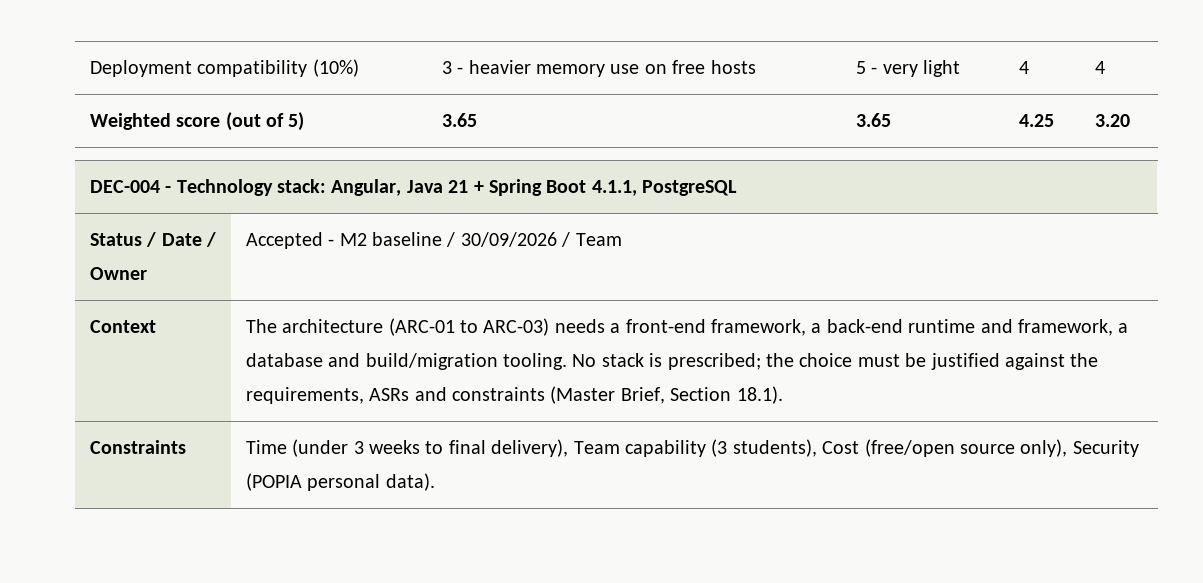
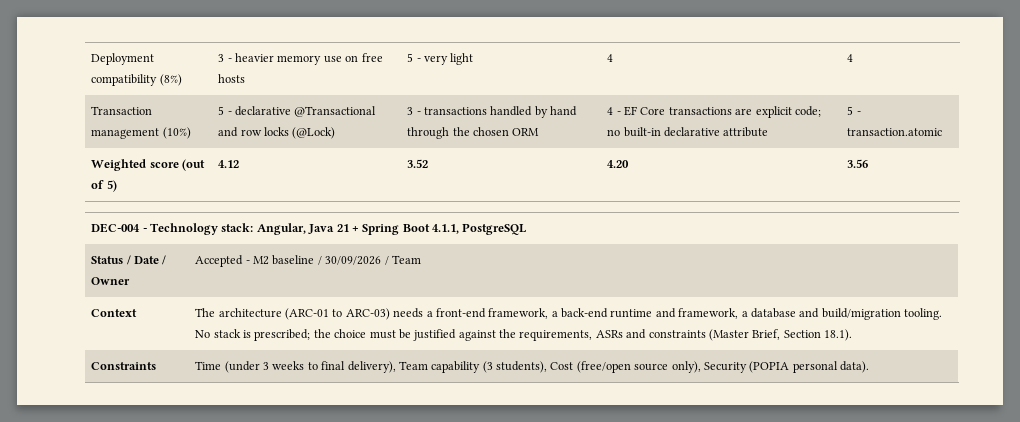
[312,59,359,77] (10%) -> [159,74,182,86] (8%)
(1105, 67) none -> [91,106,153,115] [91,127,191,139] [218,106,377,117] [218,127,336,139] [407,106,578,118] [407,127,540,139] [607,106,821,118] [607,127,769,137] [847,106,861,115] [847,128,943,136] // Transaction management (10%) | 5 - declarative @Transactional and row locks (@Lock) | 3 - transactions handled by hand through the chosen ORM | 4 - EF Core transactions are explicit code; no built-in declarative attribute | 5 - transaction.atomic
[441,113,477,127] [855,113,891,127] [1018,114,1054,127] [1094,114,1130,127] 3.65 | 3.65 | 4.25 | 3.20 -> [218,160,240,168] [407,159,429,168] [607,160,630,168] [847,159,869,168] 4.12 | 3.52 | 4.20 | 3.56

